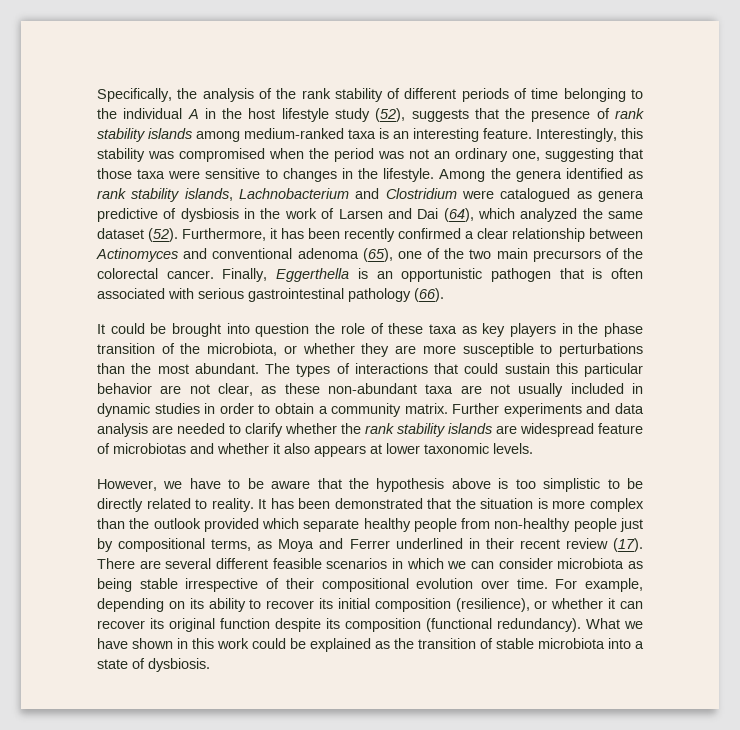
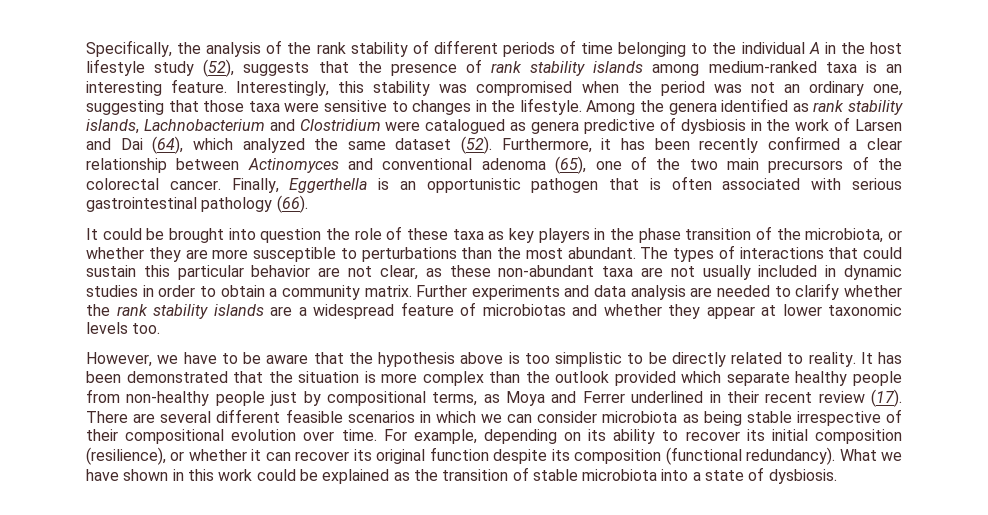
(517, 429) none -> [298,307,307,316] a
[273,443,366,457] it also appears -> [668,304,755,319] they appear
[493,443,533,454] levels. -> [86,322,161,334] levels too.

